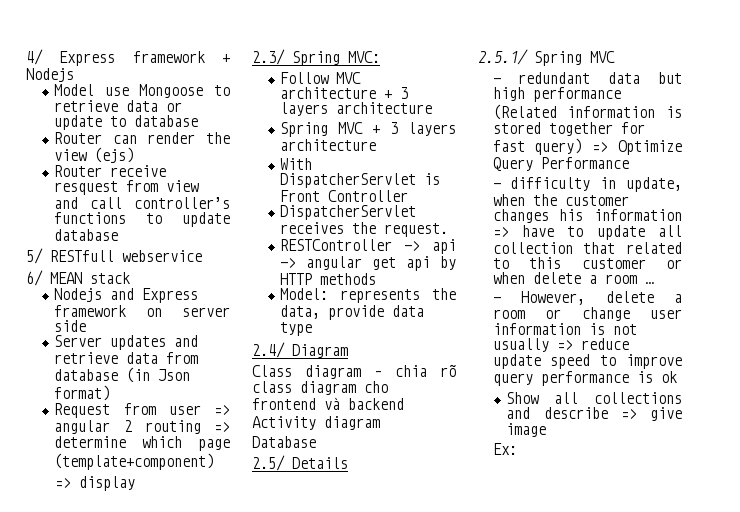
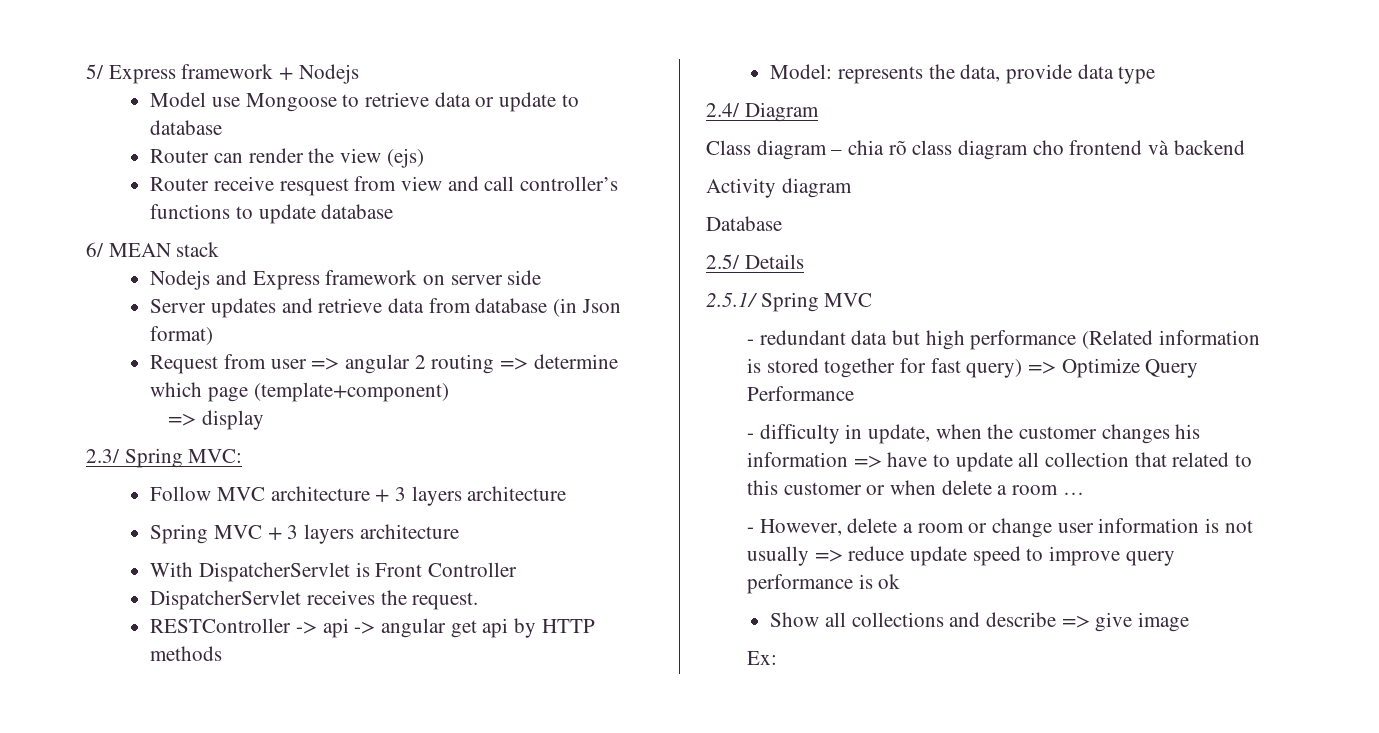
[26,49,43,65] 4/ -> [86,64,104,79] 5/
[26,248,202,264] // 5/ RESTfull webservice -> (394, 211) none

